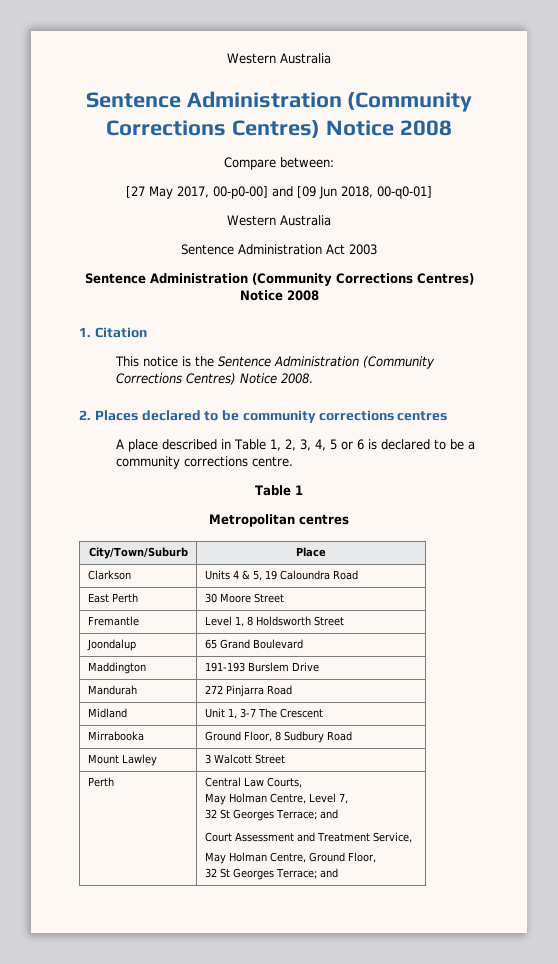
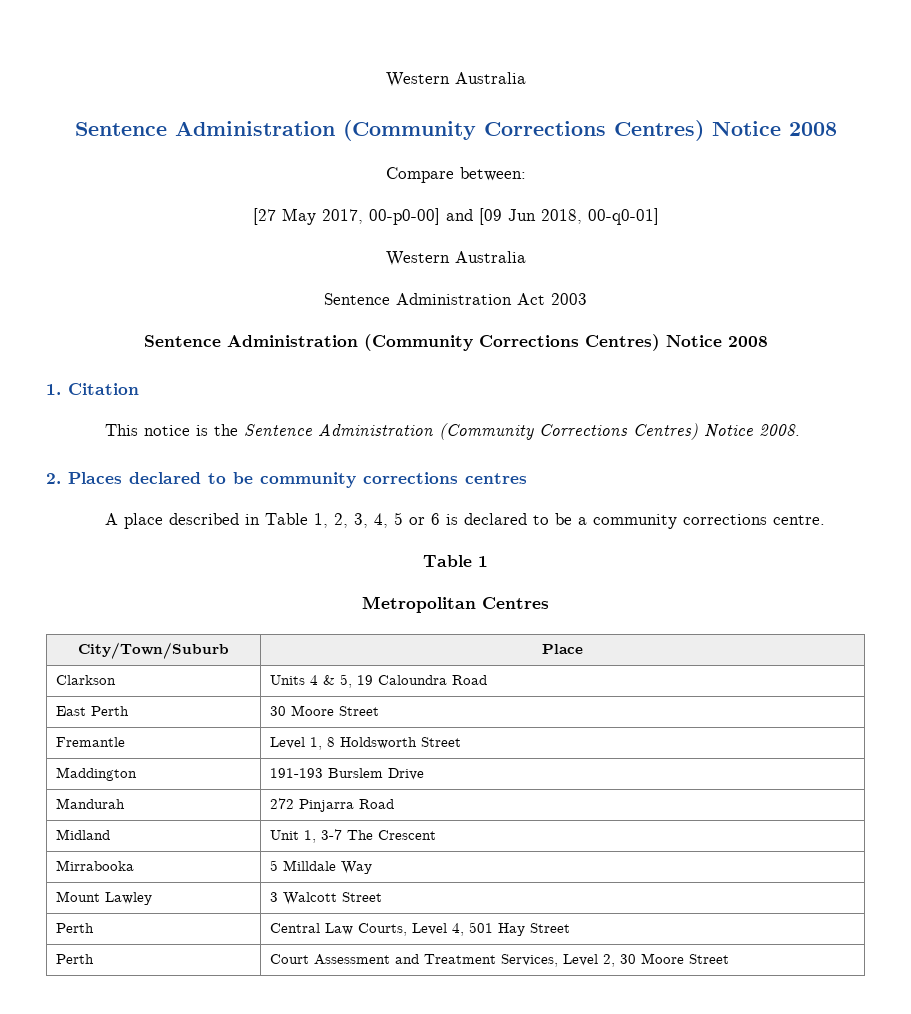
[299,514,349,525] centres -> [482,597,549,609] Centres
[86,639,136,651] [204,639,303,649] // Joondalup | 65 Grand Boulevard -> (461, 742) none
[204,731,352,743] Ground Floor, 8 Sudbury Road -> [269,860,372,874] 5 Milldale Way
[204,793,348,805] [204,809,338,821] [204,832,412,843] [204,852,376,864] [204,868,338,880] // May Holman Centre, Level 7, // 32 St Georges Terrace; and // Court Assessment and Treatment Service, // May Holman Centre, Ground Floor, // 32 St Georges Terrace; and -> [411,922,570,936] [55,954,94,964] [269,953,729,967] Level 4, 501 Hay Street // Perth | Court Assessment and Treatment Services, Level 2, 30 Moore Street

